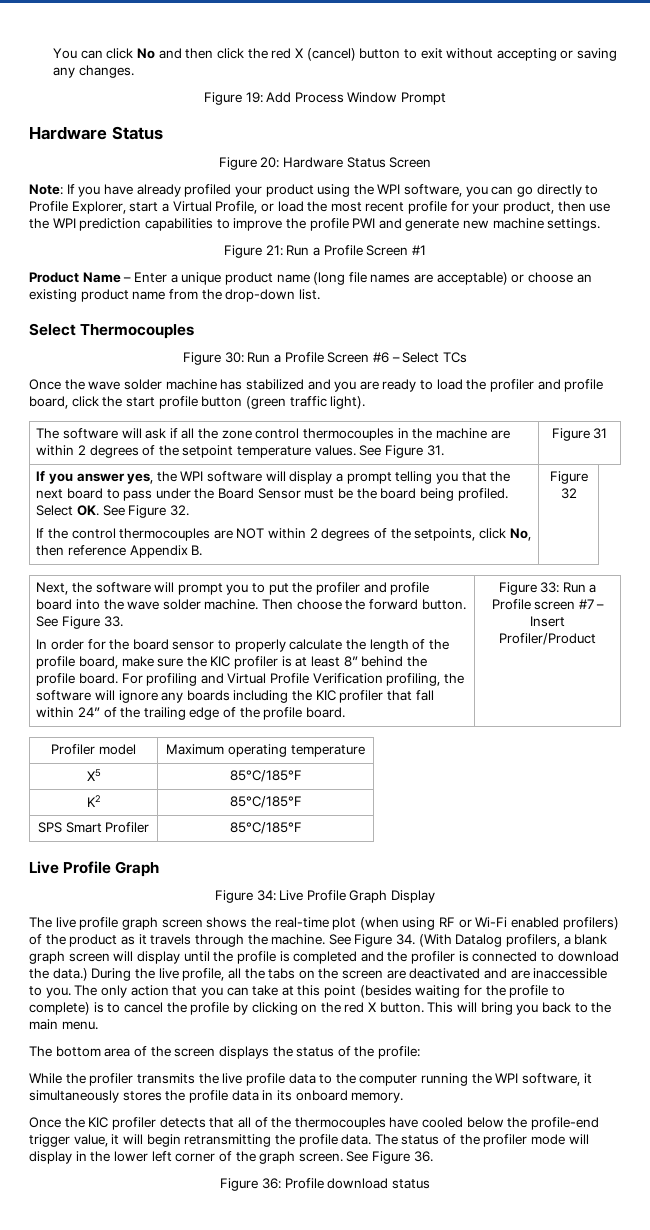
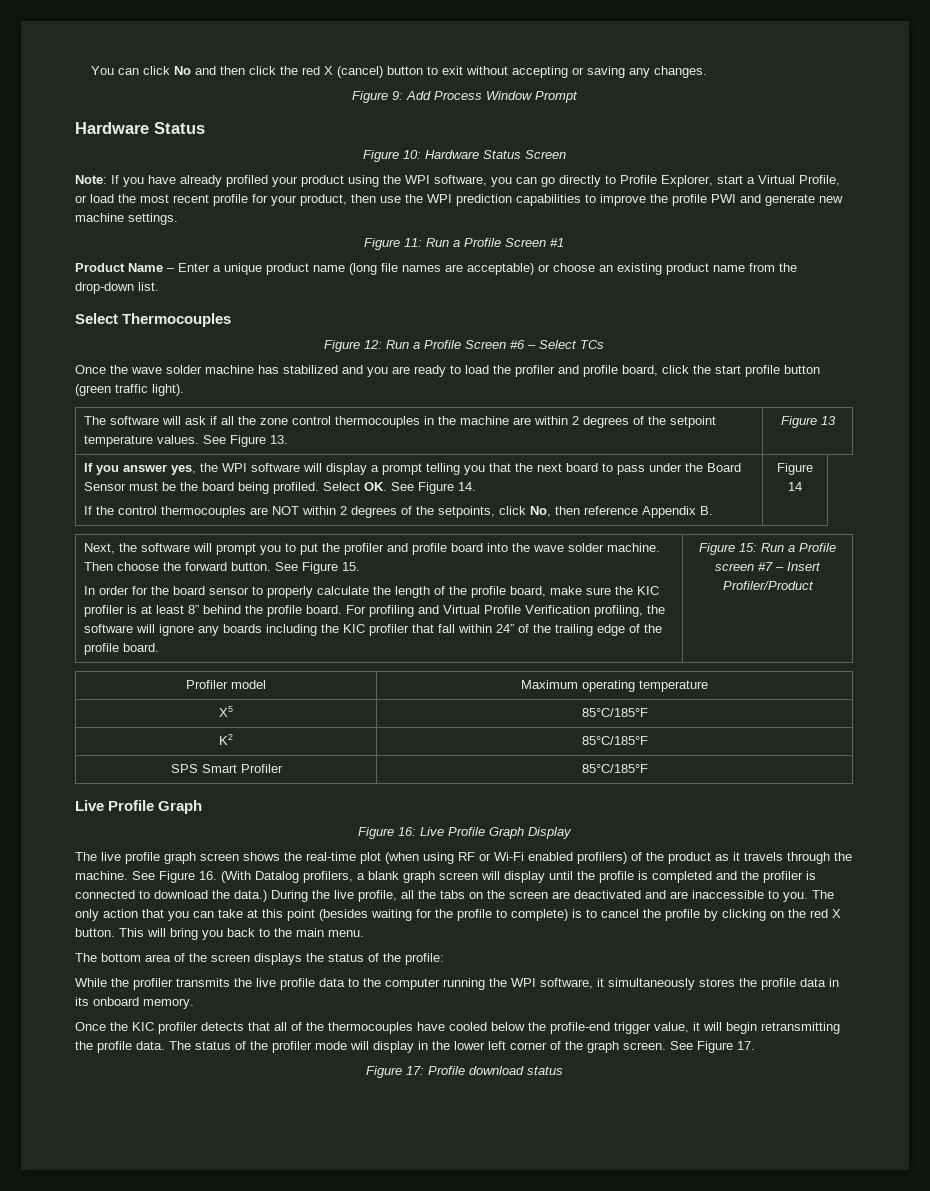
[245,92,263,103] 19: -> [391,91,403,100] 9:
[260,157,280,168] 20: -> [402,150,421,159] 10:
[265,245,283,256] 21: -> [404,238,422,247] 11:
[224,352,244,363] 30: -> [364,340,382,349] 12:
[426,445,444,456] [551,428,608,441] 31. | Figure 31 -> [269,435,288,444] [780,416,836,428] 13. | Figure 13
[169,505,189,516] 32. -> [457,482,476,491] 14.
[560,488,577,499] 32 -> [788,482,802,491] 14
[103,616,123,627] 33. -> [341,562,360,571] 15.
[540,582,560,593] 33: -> [739,543,757,552] 15:
[256,890,276,901] 34: -> [397,827,416,836] 16:
[396,934,416,945] 34. -> [199,871,217,880] 16.
[413,1151,433,1162] [220,1178,281,1191] 36. // Figure 36: -> [737,1041,755,1050] [365,1066,424,1078] 17. // Figure 17:

